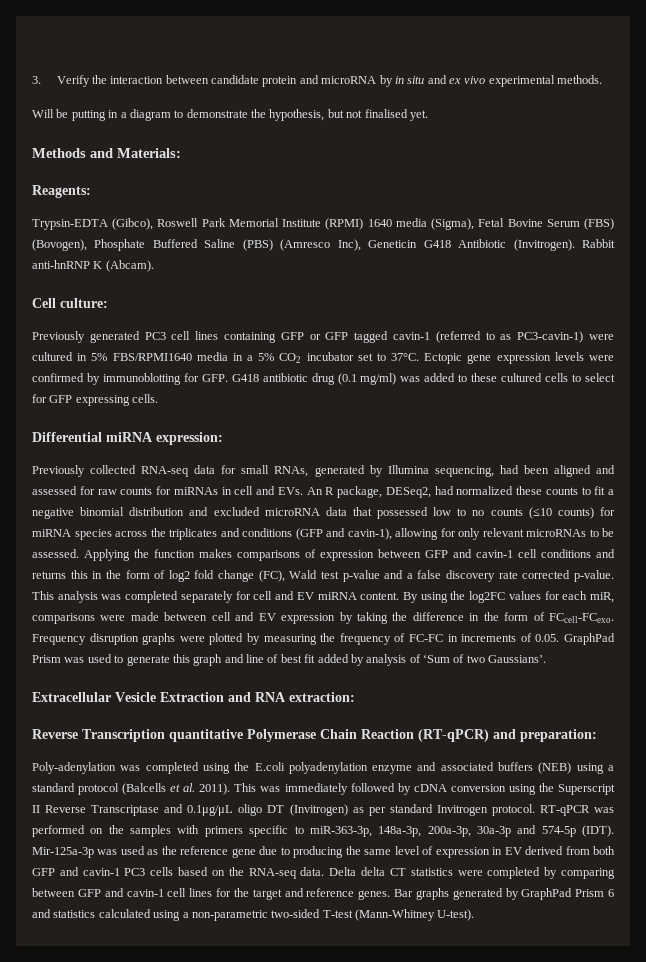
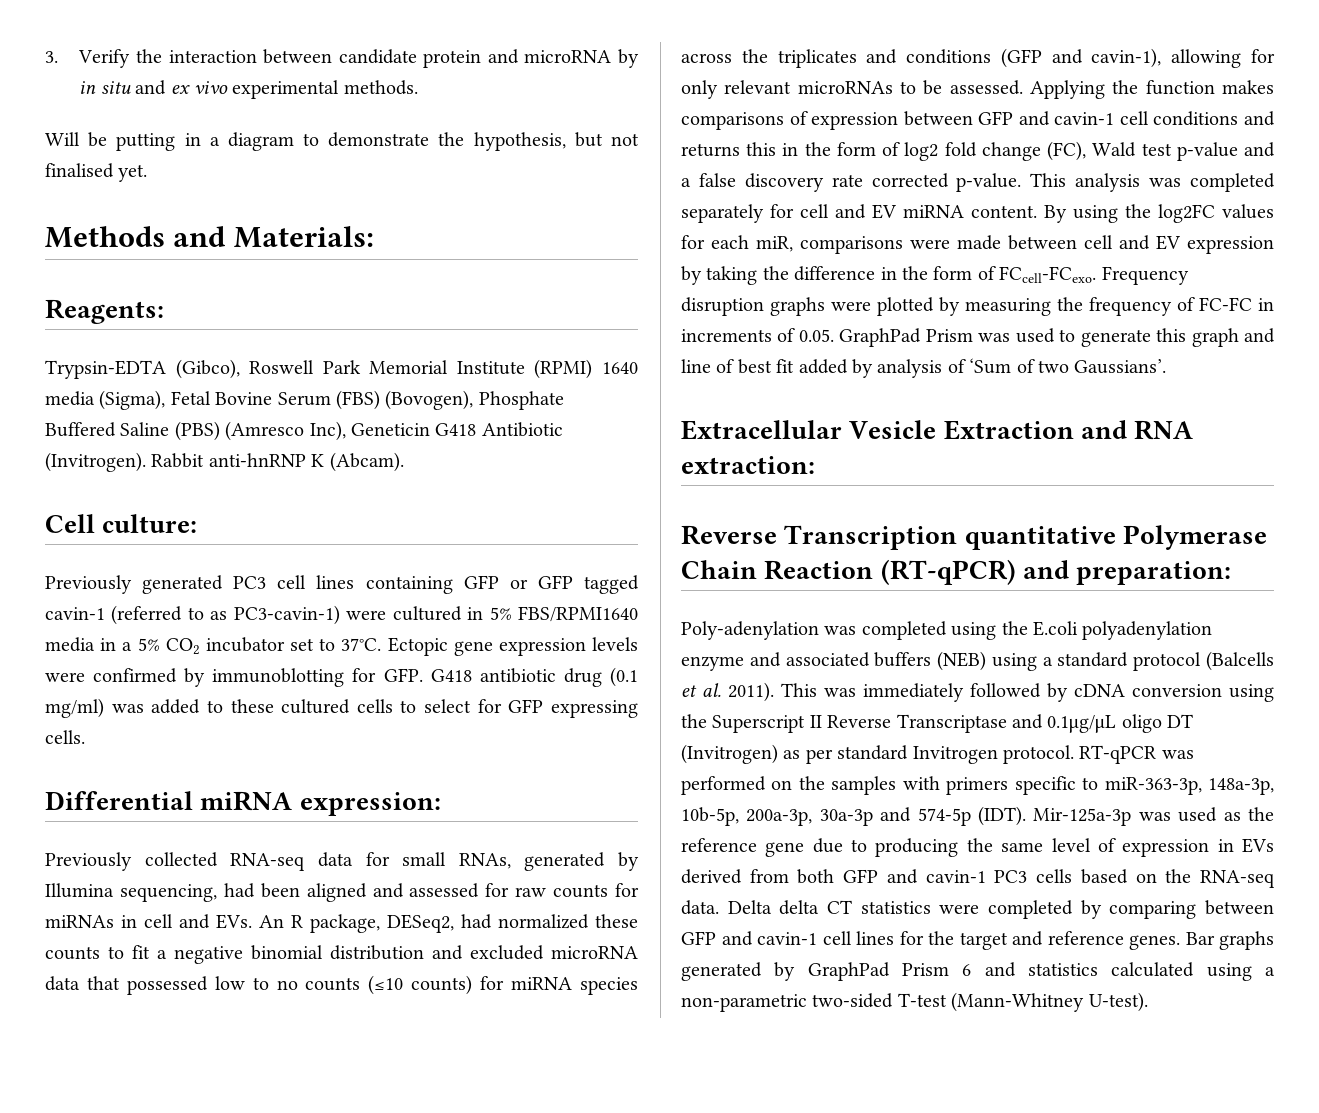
(422, 831) none -> [681,807,739,826] 10b-5p,
[504,847,522,855] EV -> [1242,838,1274,853] EVs

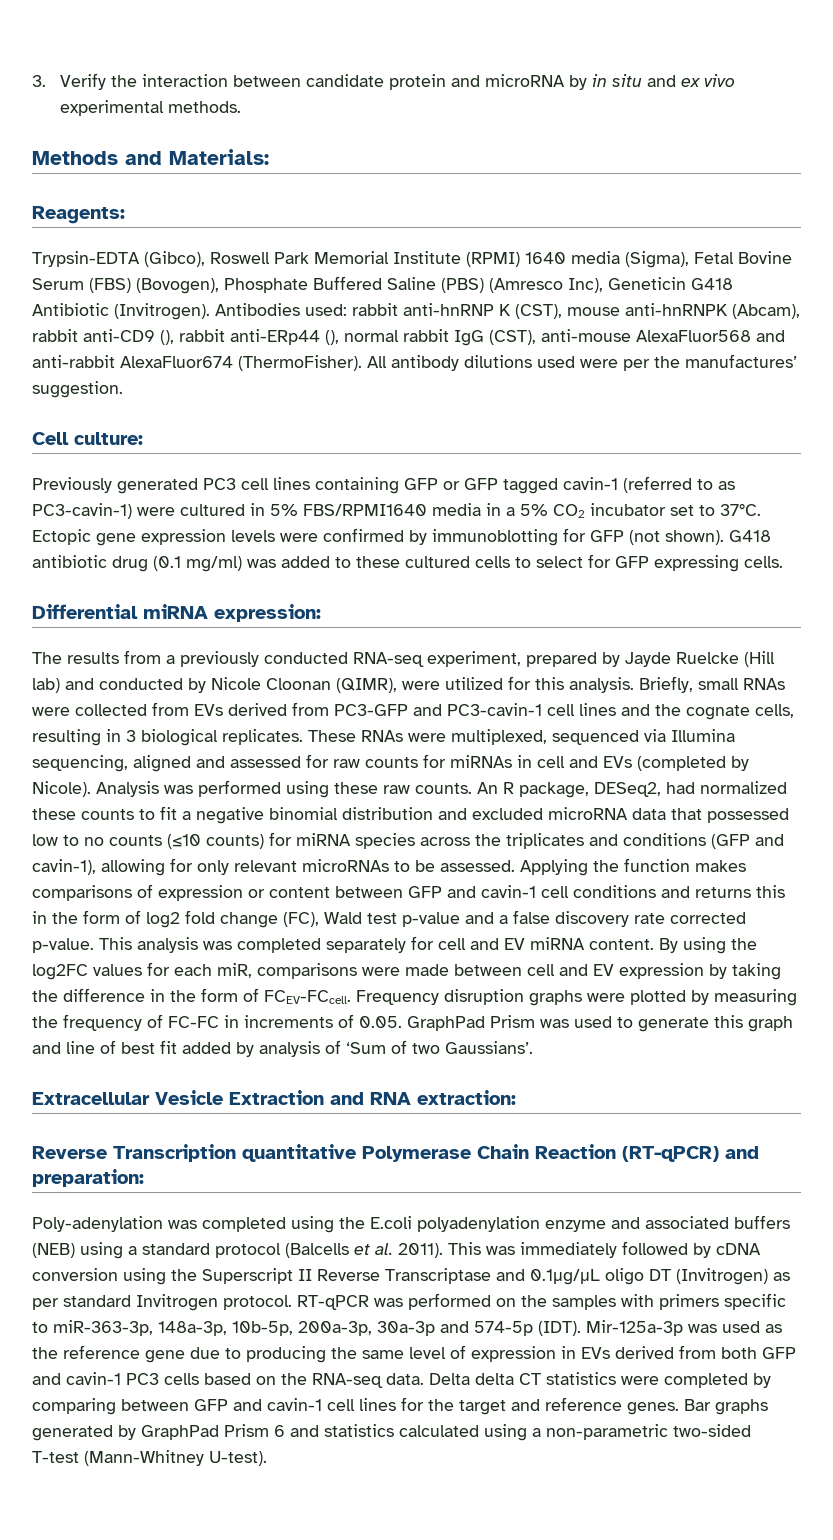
[45,132,639,151] [45,163,148,182] // Will be putting in a diagram to demonstrate the hypothesis, but not finalised yet. -> (242, 107) none
[151,452,404,472] Rabbit anti-hnRNP K (Abcam). -> [215,303,800,319] [32,329,785,346] [32,354,797,371] [32,381,123,398] Antibodies used: rabbit anti-hnRNP K (CST), mouse anti-hnRNPK (Abcam), rabbit anti-CD9 (), rabbit anti-ERp44 (), normal rabbit IgG (CST), anti-mouse AlexaFluor568 and anti-rabbit AlexaFluor674 (ThermoFisher). All antibody dilutions used were per the manufactures’ suggestion.
[383,668,423,682] GFP. -> [590,530,724,545] GFP (not shown).
[45,852,639,871] [45,883,300,902] Previously collected RNA-seq data for small RNAs, generated by Illumina sequencing, had been -> [32,650,775,667] [32,676,785,693] [32,702,794,720] [32,729,735,746] [32,755,128,772] The results from a previously conducted RNA-seq experiment, prepared by Jayde Ruelcke (Hill lab) and conducted by Nicole Cloonan (QIMR), were utilized for this analysis. Briefly, small RNAs were collected from EVs derived from PC3-GFP and PC3-cavin-1 cell lines and the cognate cells, resulting in 3 biological replicates. These RNAs were multiplexed, sequenced via Illumina sequencing,
[216,914,252,929] EVs. -> [603,756,749,771] [32,780,472,798] EVs (completed by Nicole). Analysis was performed using these raw counts.
(899, 121) none -> [248,887,330,898] or content
[999,266,1097,283] FCcell-FCexo. -> [264,990,351,1004] FCEV-FCcell.

